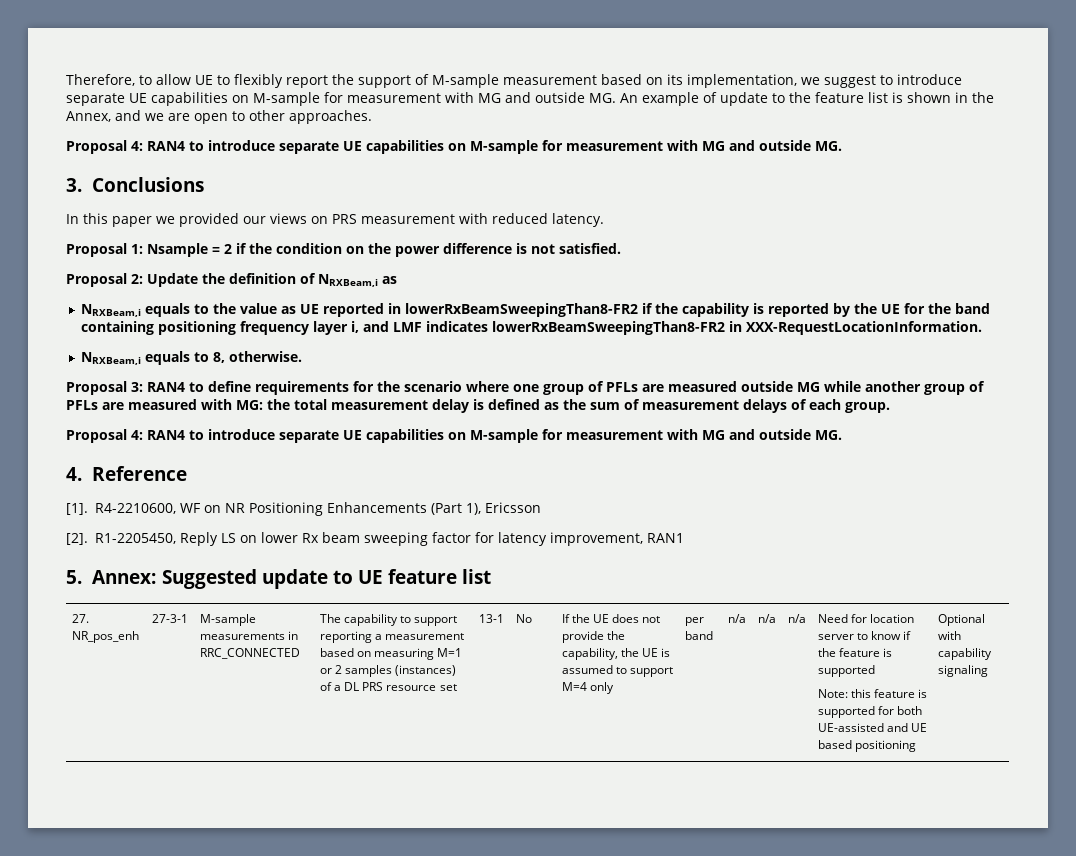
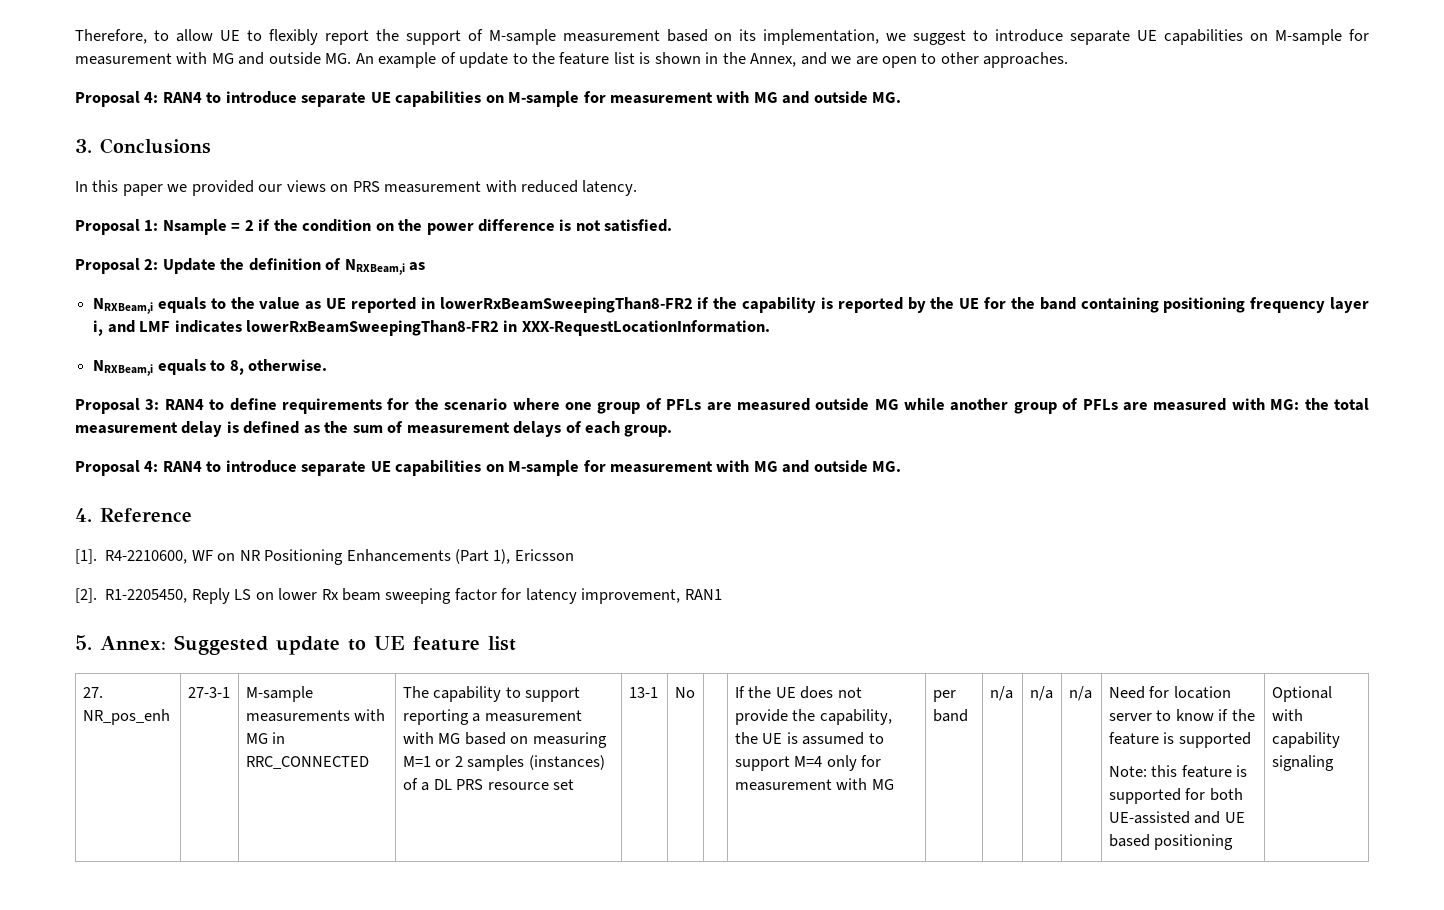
(285, 636) none -> [354,709,386,721] [245,733,268,744] with MG
(464, 636) none -> [402,732,461,744] with MG
(614, 688) none -> [861,755,882,767] [734,778,894,791] for measurement with MG

